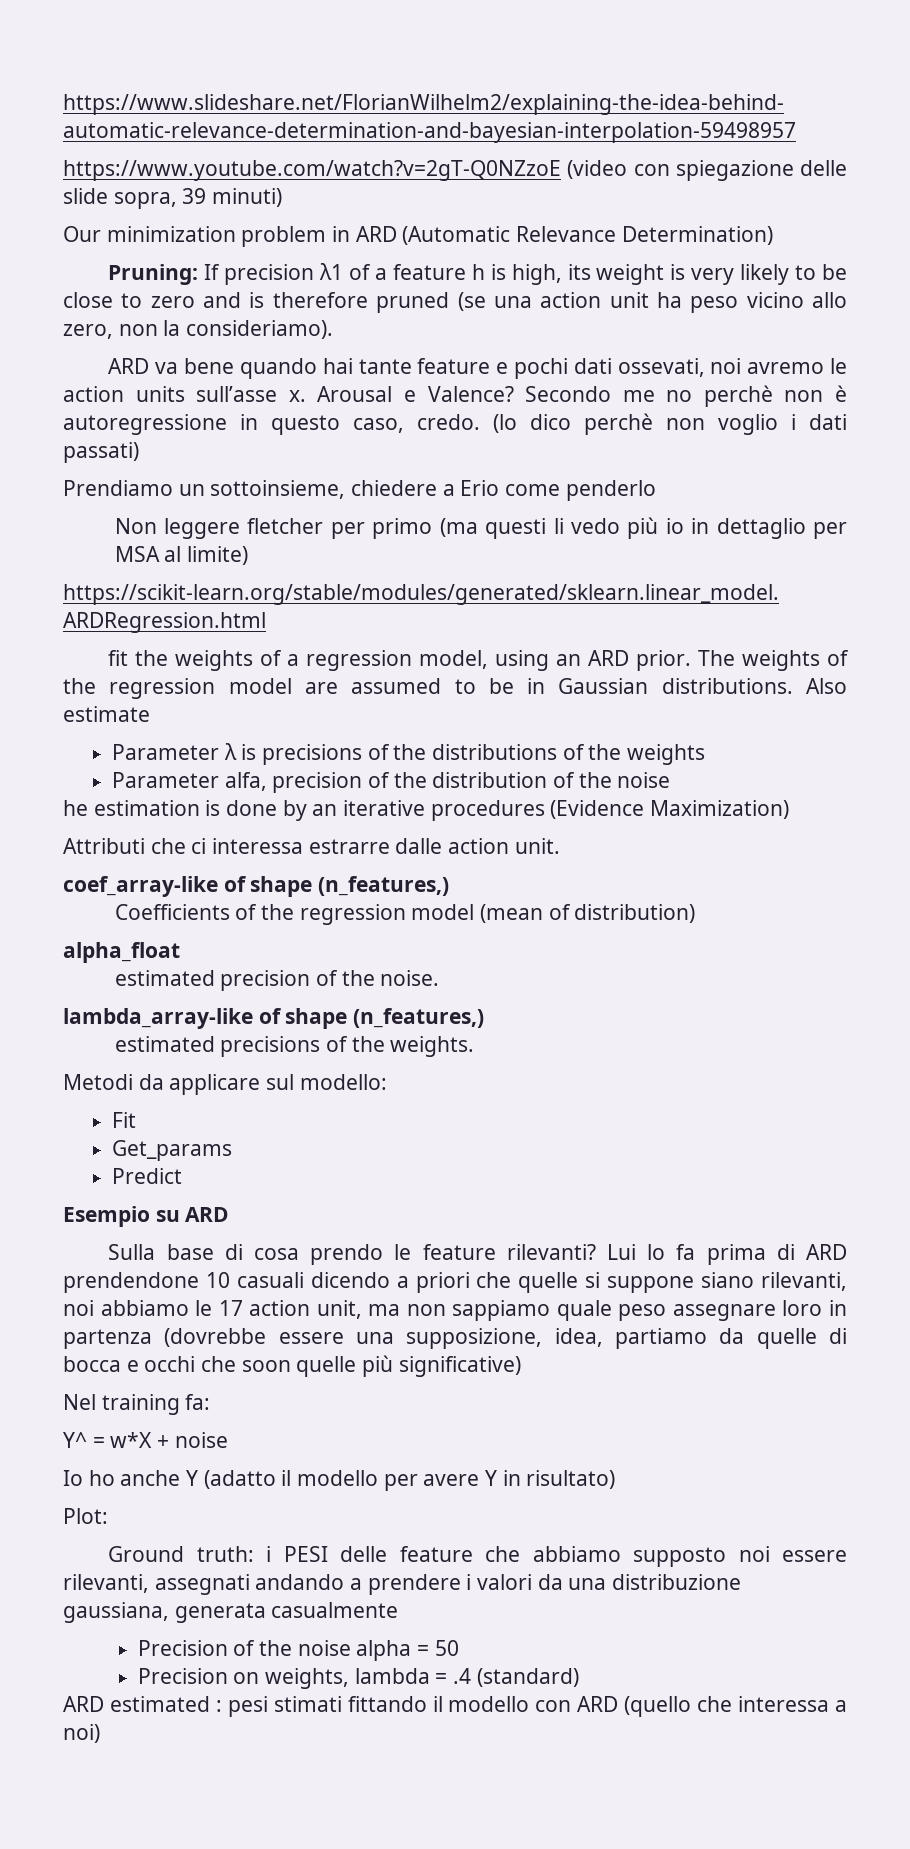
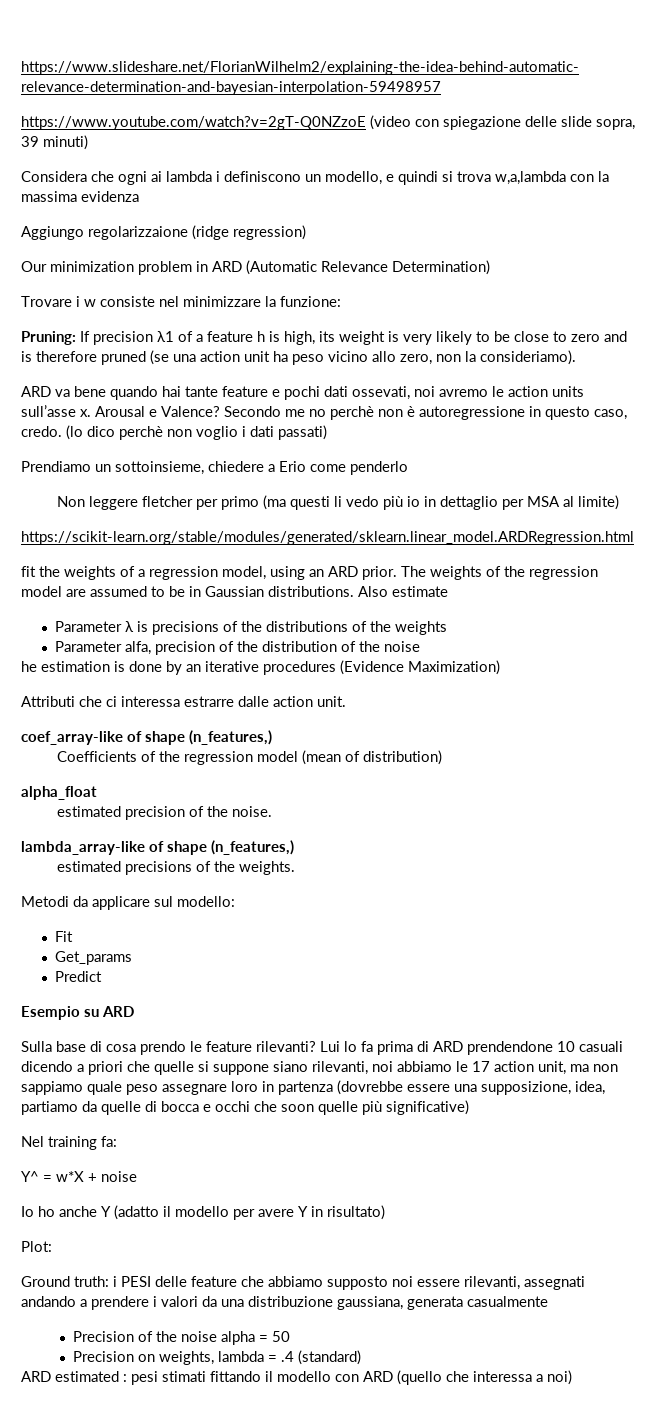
(283, 197) none -> [21,171,609,185] [21,191,139,202] [21,225,306,240] // Considera che ogni ai lambda i definiscono un modello, e quindi si trova w,a,lambda con la massima evidenza // Aggiungo regolarizzaione (ridge regression)
(773, 235) none -> [21,296,341,307] // Trovare i w consiste nel minimizzare la funzione:

